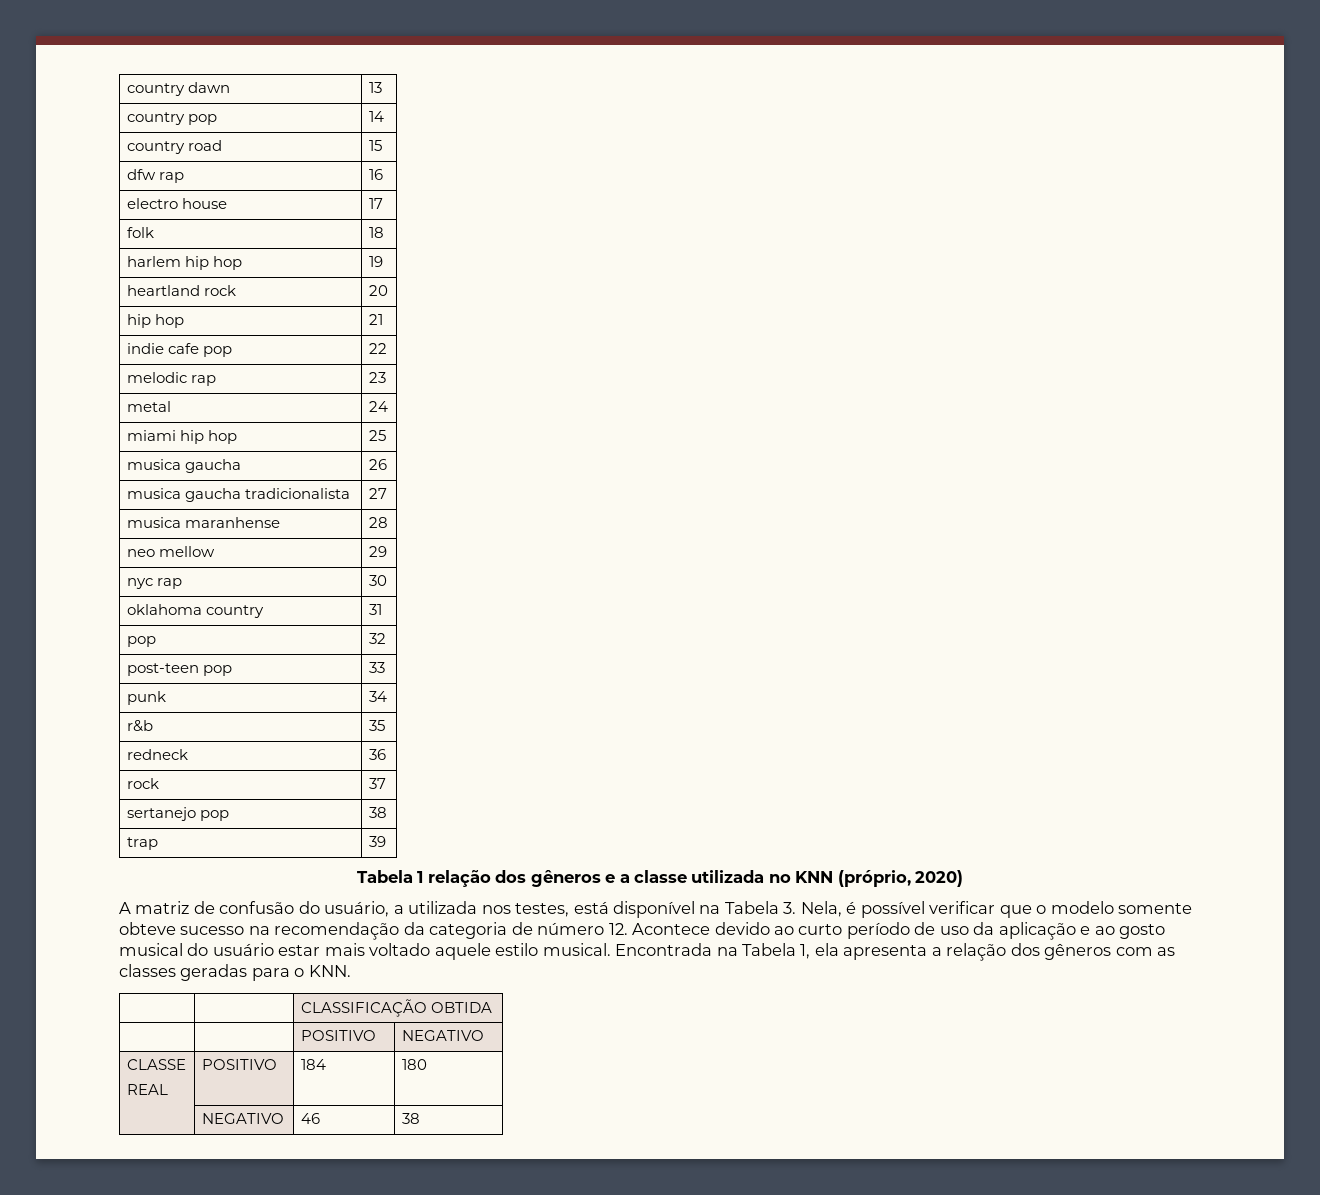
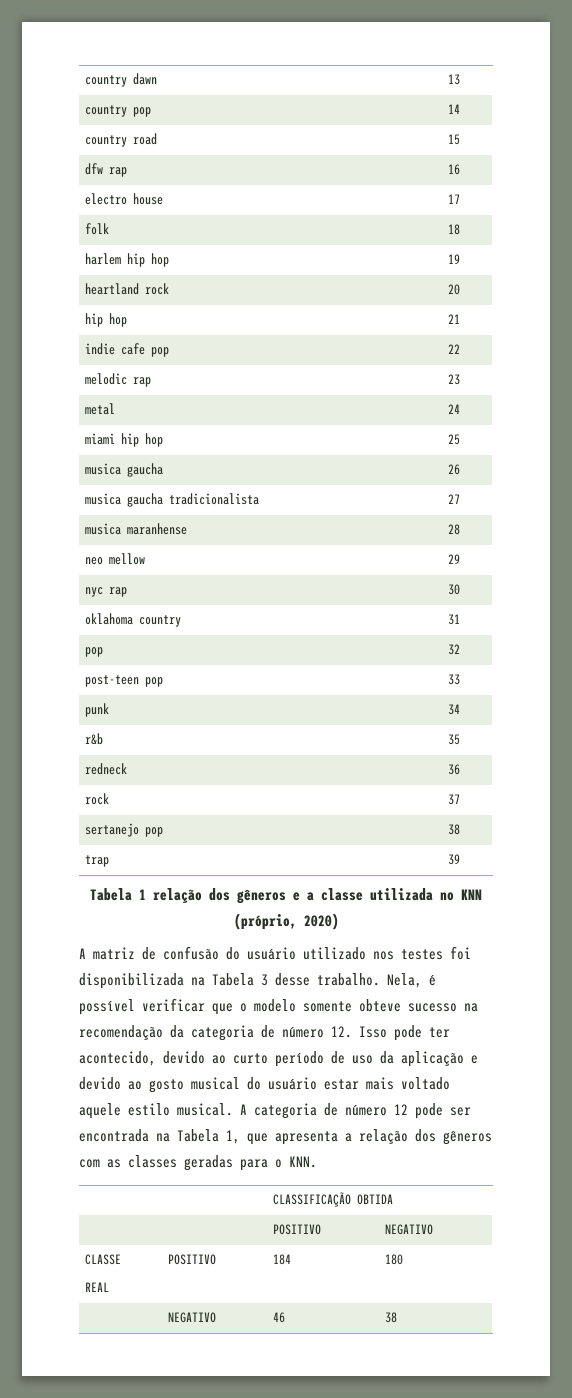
[324,901,797,918] usuário, a utilizada nos testes, está disponível na Tabela 3. -> [247,946,471,960] [79,973,380,989] usuário utilizado nos testes foi disponibilizada na Tabela 3 desse trabalho.
[632,923,711,935] Acontece -> [359,1025,450,1041] [79,1051,156,1066] Isso pode ter acontecido,
(1091, 930) none -> [79,1077,121,1090] devido
[615,943,713,956] Encontrada -> [240,1103,471,1119] [79,1129,149,1142] A categoria de número 12 pode ser encontrada
[814,943,839,956] ela -> [247,1133,268,1145] que

